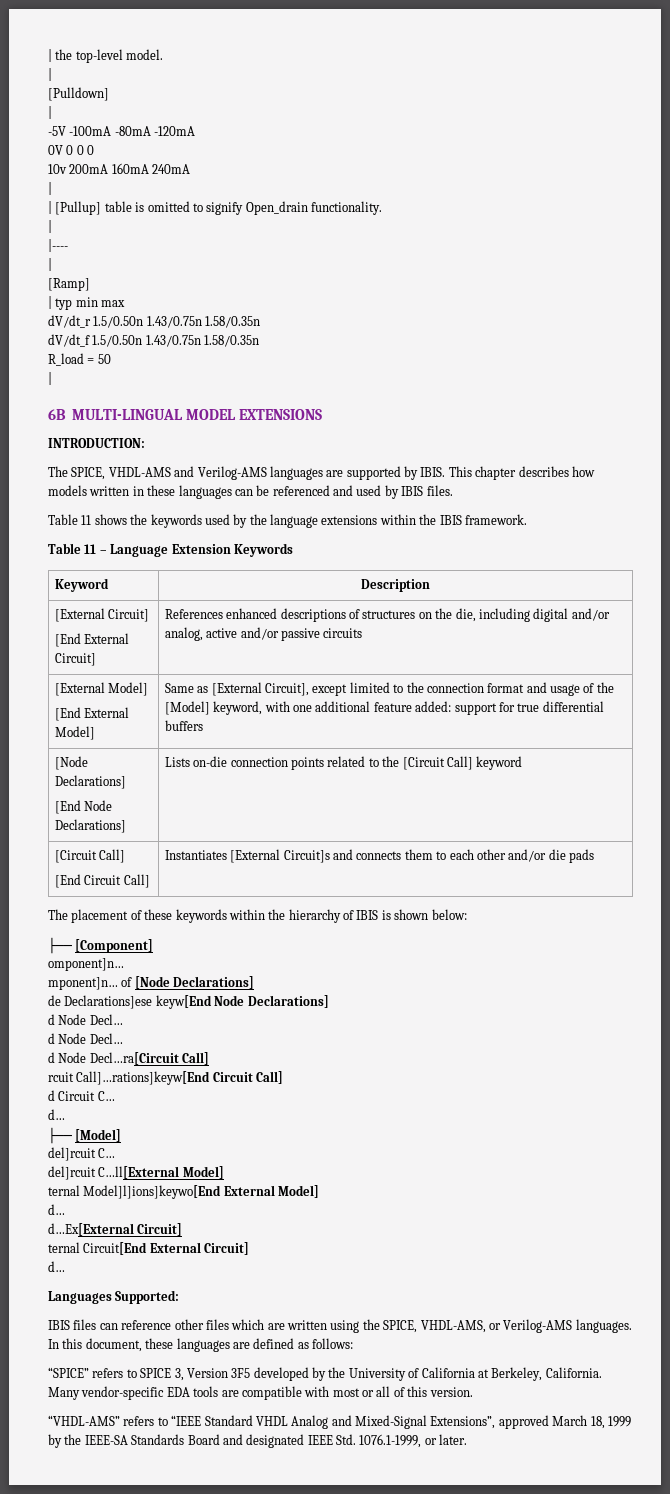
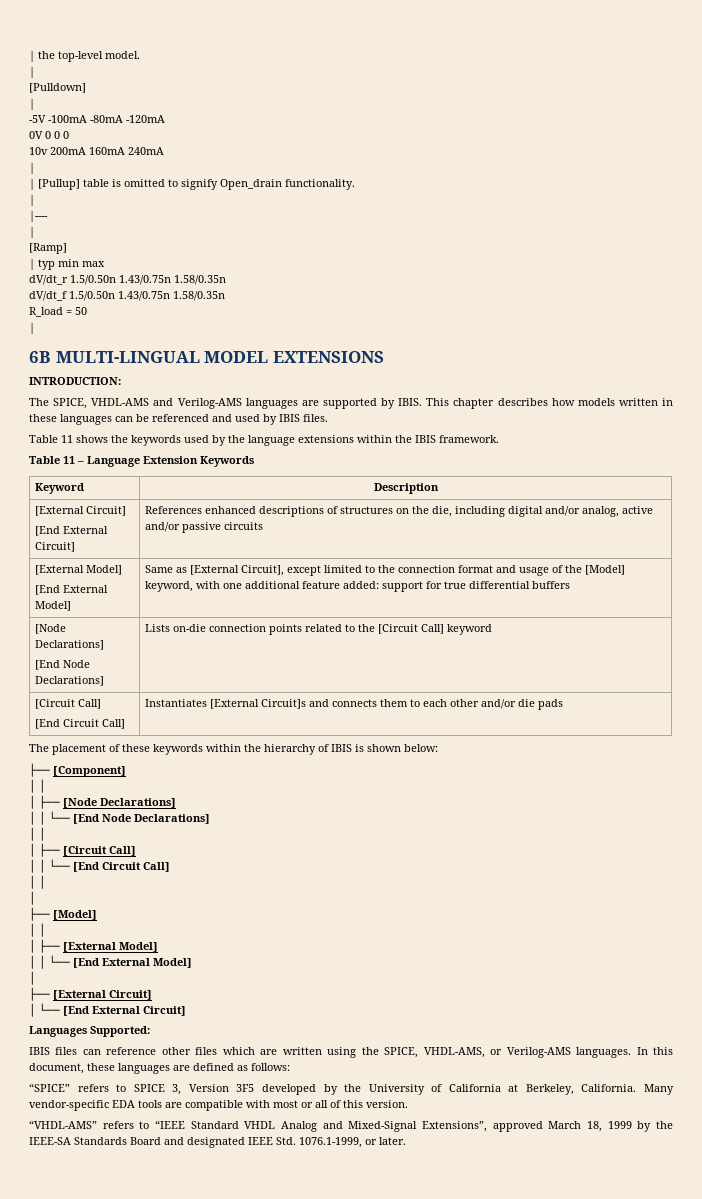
[48,958,124,971] [48,976,255,990] [48,995,329,1009] [48,1014,123,1025] [48,1033,123,1044] [48,1052,210,1065] [48,1071,284,1085] [48,1090,115,1101] [48,1109,65,1120] [48,1127,122,1144] [48,1147,116,1161] [48,1166,224,1180] [48,1185,320,1199] [48,1204,65,1215] [48,1223,183,1236] [48,1242,250,1255] [48,1261,65,1272] omponent]n… // mponent]n… of [Node Declarations] // de Declarations]ese keyw[End Node Declarations] // d Node Decl… // d Node Decl… // d Node Decl…ra[Circuit Call] // rcuit Call]…rations]keyw[End Circuit Call] // d Circuit C… // d… // ├── [Model] // del]rcuit C… // del]rcuit C…ll[External Model] // ternal Model]l]ions]keywo[End External Model] // d… // d…Ex[External Circuit] // ternal Circuit[End External Circuit] // d… -> [29,779,46,793] [29,795,176,809] [29,811,210,825] [29,827,46,841] [29,843,136,857] [29,859,170,873] [29,875,46,889] [29,891,36,905] [29,907,97,921] [29,923,46,937] [29,939,158,953] [29,955,192,969] [29,971,36,985] [29,987,152,1001] [29,1003,186,1017] │ │ // │ ├── [Node Declarations] // │ │ └── [End Node Declarations] // │ │ // │ ├── [Circuit Call] // │ │ └── [End Circuit Call] // │ │ // │ // ├── [Model] // │ │ // │ ├── [External Model] // │ │ └── [End External Model] // │ // ├── [External Circuit] // │ └── [End External Circuit]

